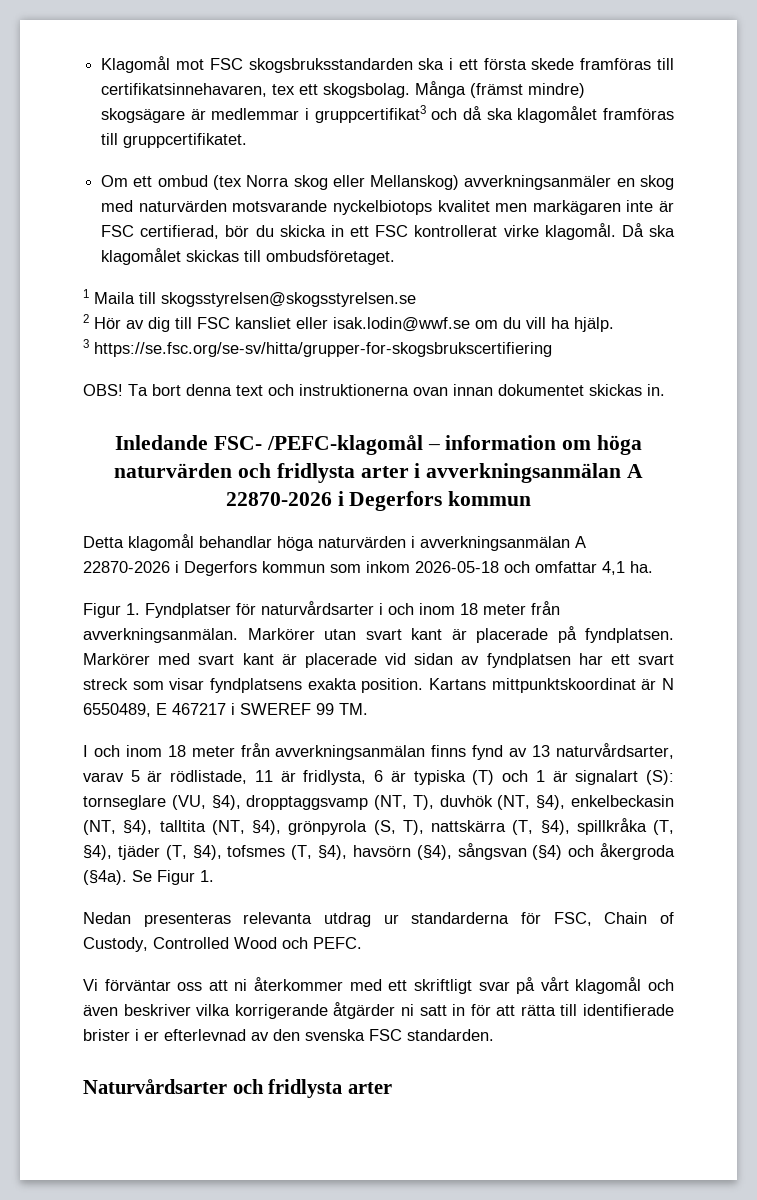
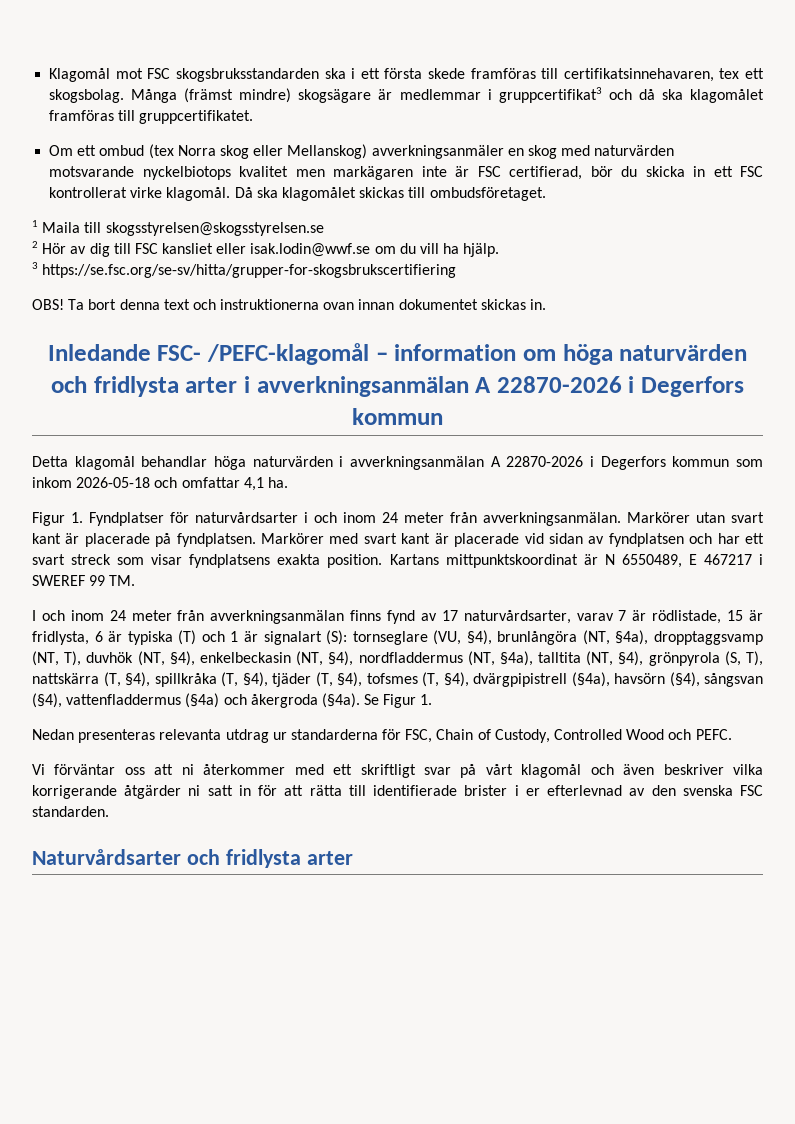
[460,603,478,615] 18 -> [382,512,398,523] 24
(571, 660) none -> [689,533,713,544] och
[167,745,186,757] 18 -> [109,610,126,621] 24
[532,745,551,757] 13 -> [441,610,458,621] 17
[130,770,140,782] 5 -> [618,610,627,621] 7
[254,770,273,782] 11 -> [727,610,744,621] 15
(241, 802) none -> [497,630,649,645] brunlångöra (NT, §4a),
(153, 827) none -> [358,651,533,666] nordfladdermus (NT, §4a),
(347, 852) none -> [473,672,610,687] dvärgpipistrell (§4a),
[532,845,563,860] (§4) -> [32,693,220,708] (§4), vattenfladdermus (§4a)

